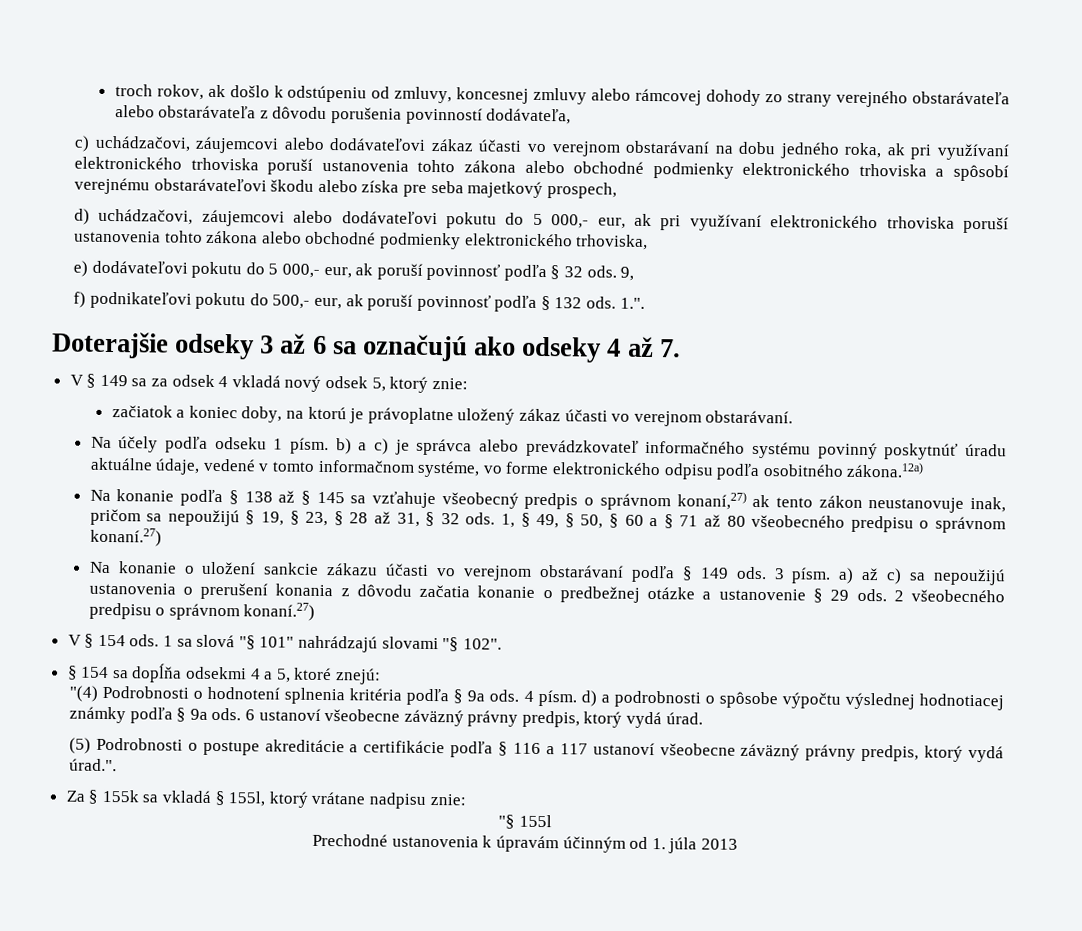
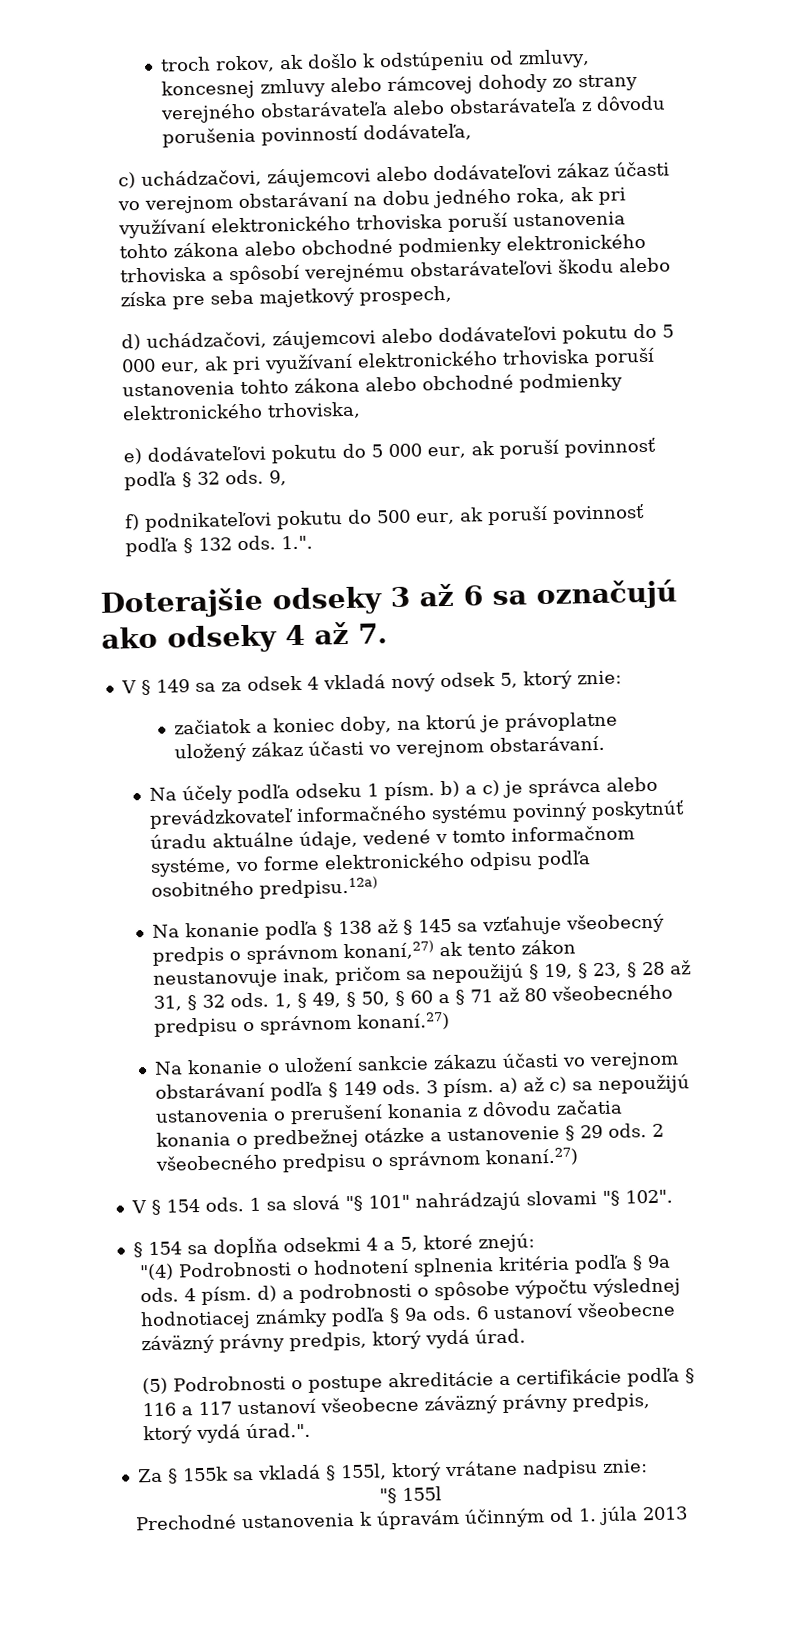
[551,214,590,229] 000,- -> [120,358,156,373] 000
[281,263,320,278] 000,- -> [387,443,422,458] 000
[272,294,311,309] 500,- -> [375,509,411,524] 500
[846,461,925,478] zákona.12a) -> [259,876,379,899] predpisu.12a)
[477,585,536,598] konanie -> [156,1131,232,1147] konania

